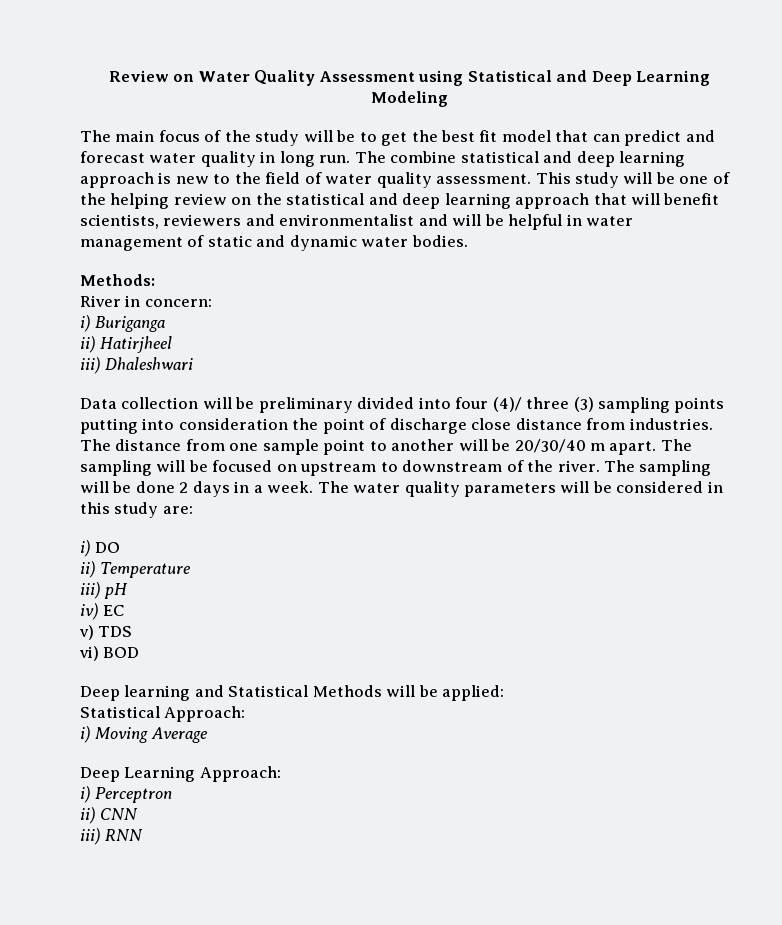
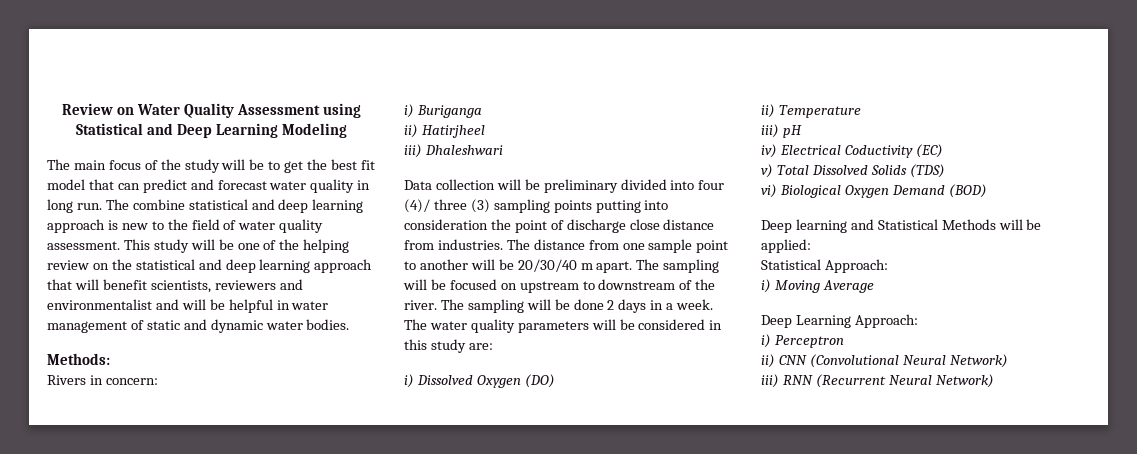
[80,295,121,307] River -> [47,375,86,385] Rivers
[95,542,121,553] DO -> [416,374,555,388] Dissolved Oxygen (DO)
[103,605,125,616] [79,625,133,640] [79,646,140,661] EC // v) TDS // vi) BOD -> [779,144,943,158] [761,164,945,178] [761,184,987,198] Electrical Coductivity (EC) // v) Total Dissolved Solids (TDS) // vi) Biological Oxygen Demand (BOD)
(139, 814) none -> [809,354,1008,368] (Convolutional Neural Network)
(144, 835) none -> [815,374,994,388] (Recurrent Neural Network)

